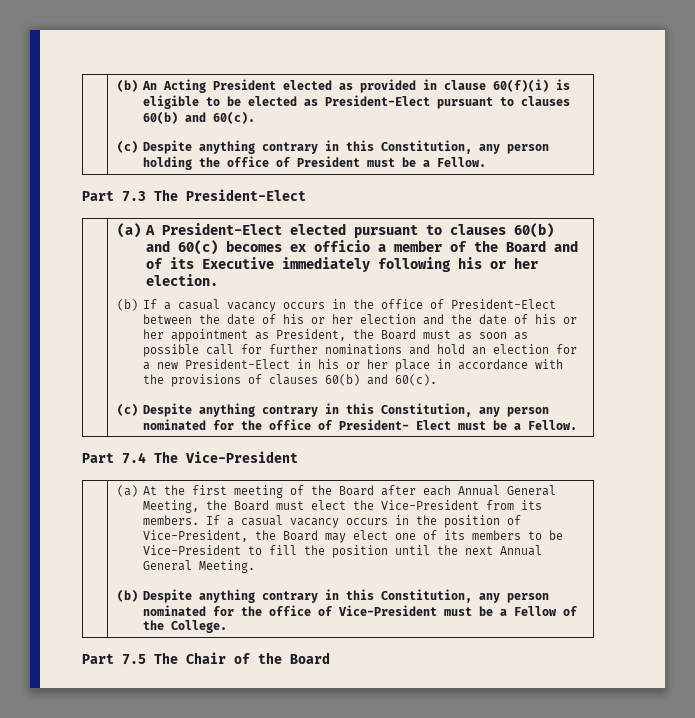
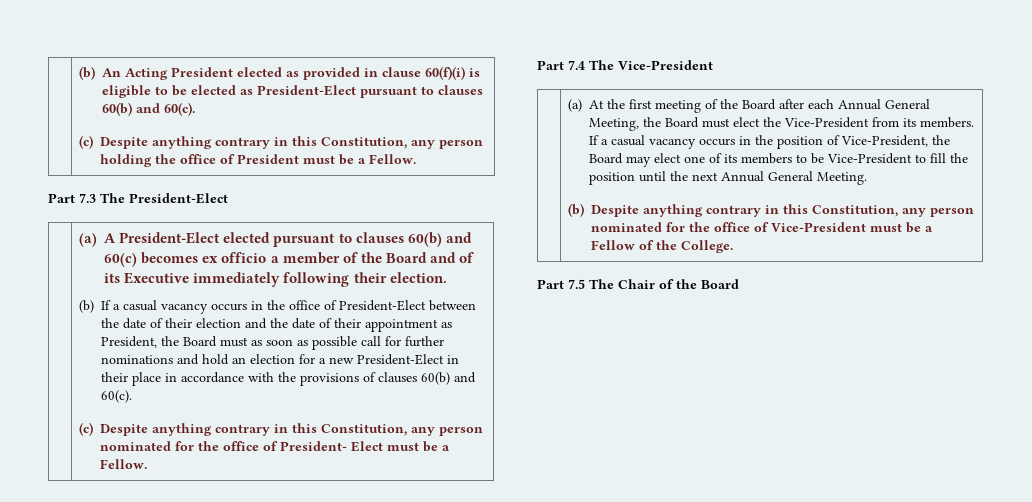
[458,257,539,269] his or her -> [353,272,387,283] their
[283,314,354,324] his or her -> [165,318,193,328] their
[535,314,578,324] [143,329,165,339] his or her -> [334,318,362,328] their
[318,359,389,369] his or her -> [101,372,129,382] their

